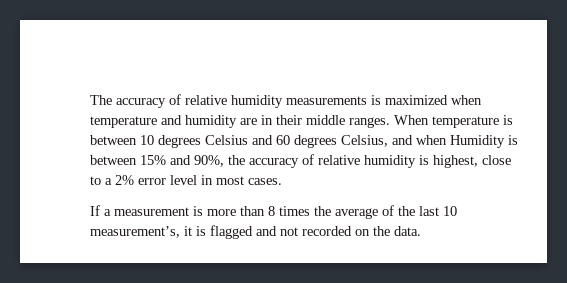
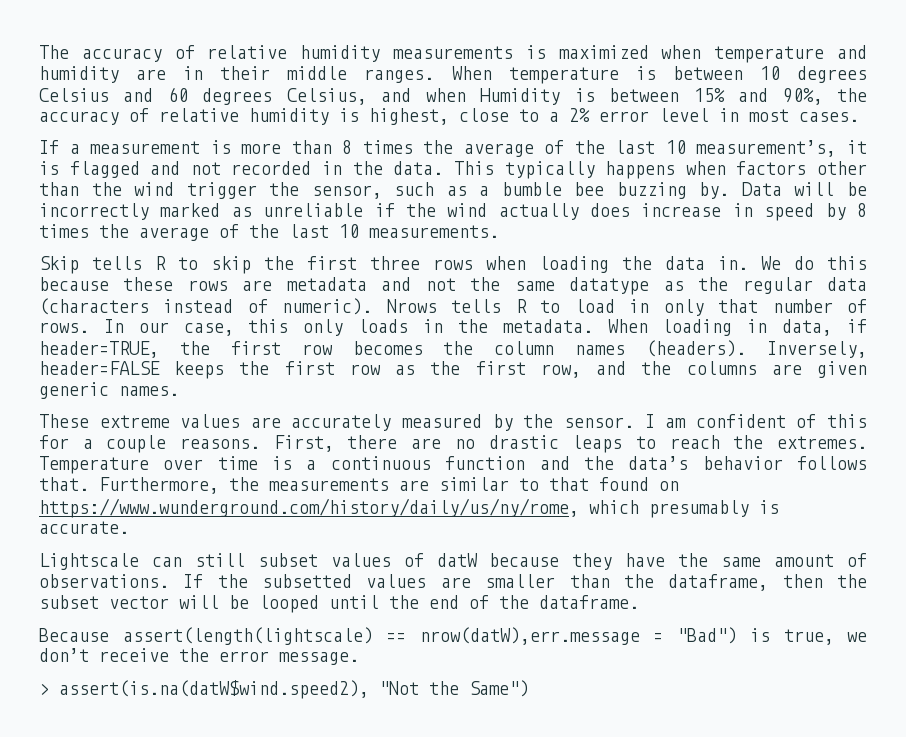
[355,229,370,236] on -> [322,161,343,175] in
(421, 231) none -> [453,161,868,179] [39,182,867,199] [39,203,867,221] [39,224,499,241] [39,256,867,274] [39,277,867,295] [39,298,867,316] [39,319,867,336] [39,340,868,358] [39,361,868,379] [39,382,179,399] [39,414,868,431] [39,435,868,453] [39,456,868,474] [39,477,679,494] [39,498,779,518] [39,521,129,534] [39,553,867,570] [39,574,868,591] [39,595,639,613] [39,627,867,645] [39,648,359,665] [39,680,529,699] This typically happens when factors other than the wind trigger the sensor, such as a bumble bee buzzing by. Data will be incorrectly marked as unreliable if the wind actually does increase in speed by 8 times the average of the last 10 measurements. // Skip tells R to skip the first three rows when loading the data in. We do this because these rows are metadata and not the same datatype as the regular data (characters instead of numeric). Nrows tells R to load in only that number of rows. In our case, this only loads in the metadata. When loading in data, if header=TRUE, the first row becomes the column names (headers). Inversely, header=FALSE keeps the first row as the first row, and the columns are given generic names. // These extreme values are accurately measured by the sensor. I am confident of this for a couple reasons. First, there are no drastic leaps to reach the extremes. Temperature over time is a continuous function and the data’s behavior follows that. Furthermore, the measurements are similar to that found on https://www.wunderground.com/history/daily/us/ny/rome, which presumably is accurate. // Lightscale can still subset values of datW because they have the same amount of observations. If the subsetted values are smaller than the dataframe, then the subset vector will be looped until the end of the dataframe. // Because assert(length(lightscale) == nrow(datW),err.message = "Bad") is true, we don’t receive the error message. // > assert(is.na(datW$wind.speed2), "Not the Same")

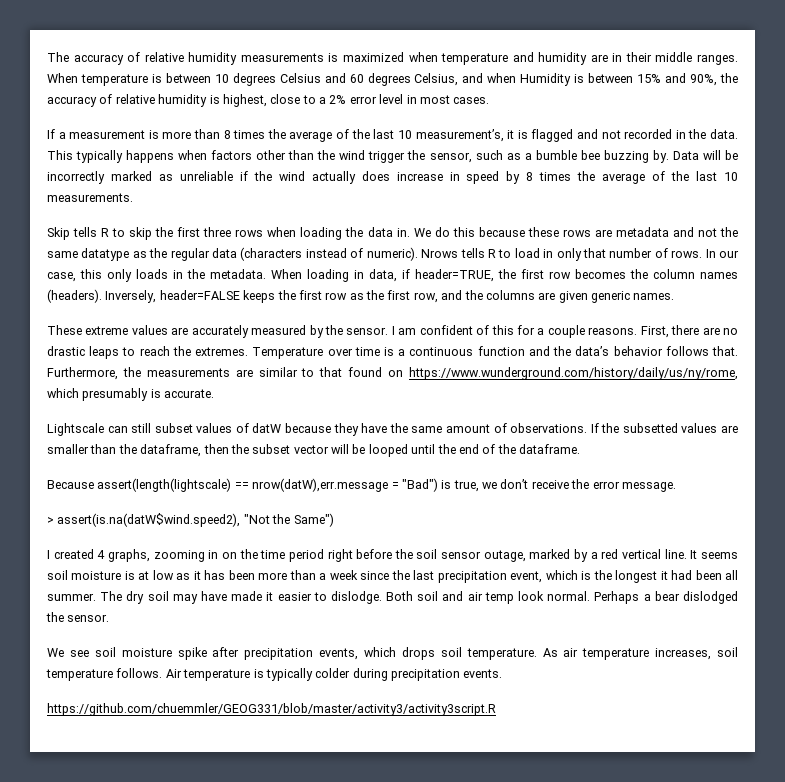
(529, 688) none -> [47,549,739,562] [47,570,739,583] [47,591,738,604] [46,612,110,622] [47,647,738,660] [46,668,503,681] [47,703,496,716] // I created 4 graphs, zooming in on the time period right before the soil sensor outage, marked by a red vertical line. It seems soil moisture is at low as it has been more than a week since the last precipitation event, which is the longest it had been all summer. The dry soil may have made it easier to dislodge. Both soil and air temp look normal. Perhaps a bear dislodged the sensor. // We see soil moisture spike after precipitation events, which drops soil temperature. As air temperature increases, soil temperature follows. Air temperature is typically colder during precipitation events. // https://github.com/chuemmler/GEOG331/blob/master/activity3/activity3script.R

